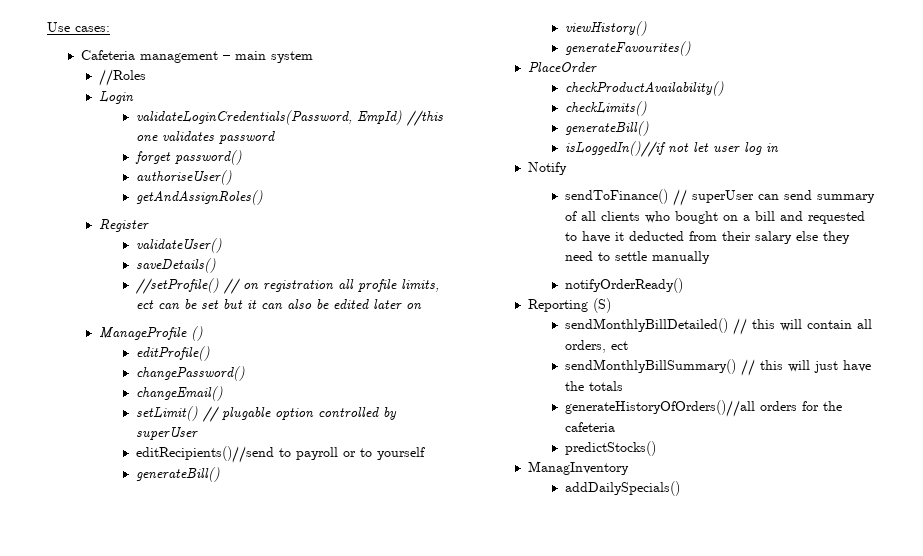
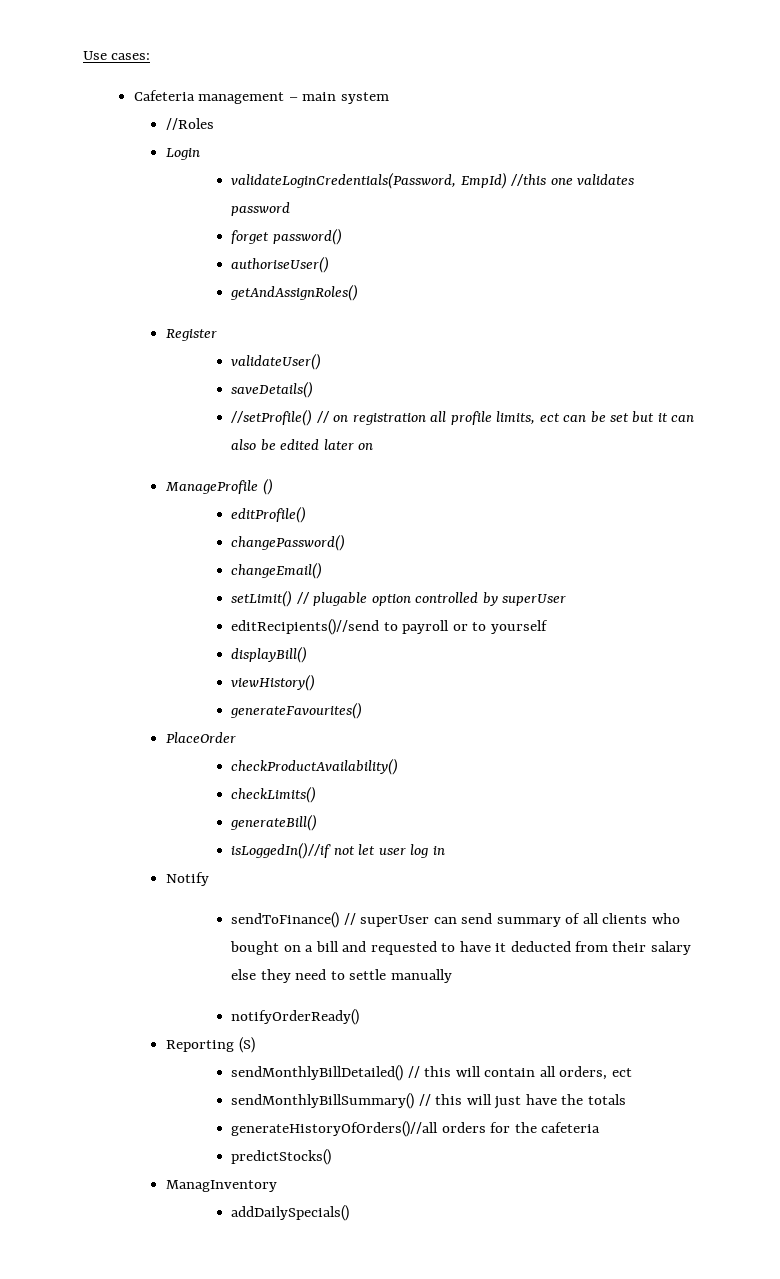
[135,467,220,482] generateBill() -> [231,646,308,663] displayBill()

